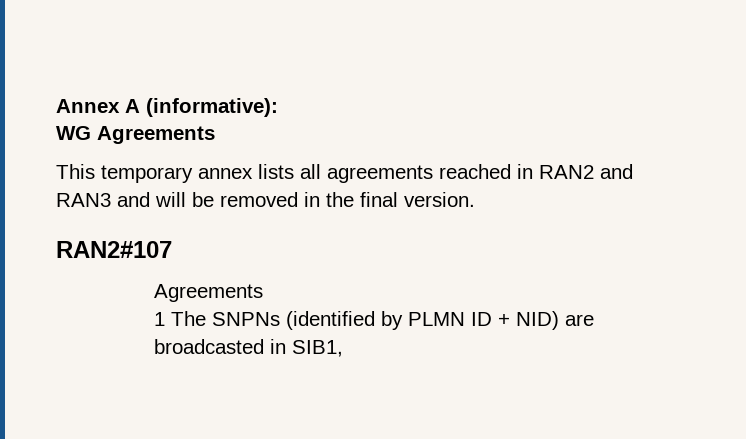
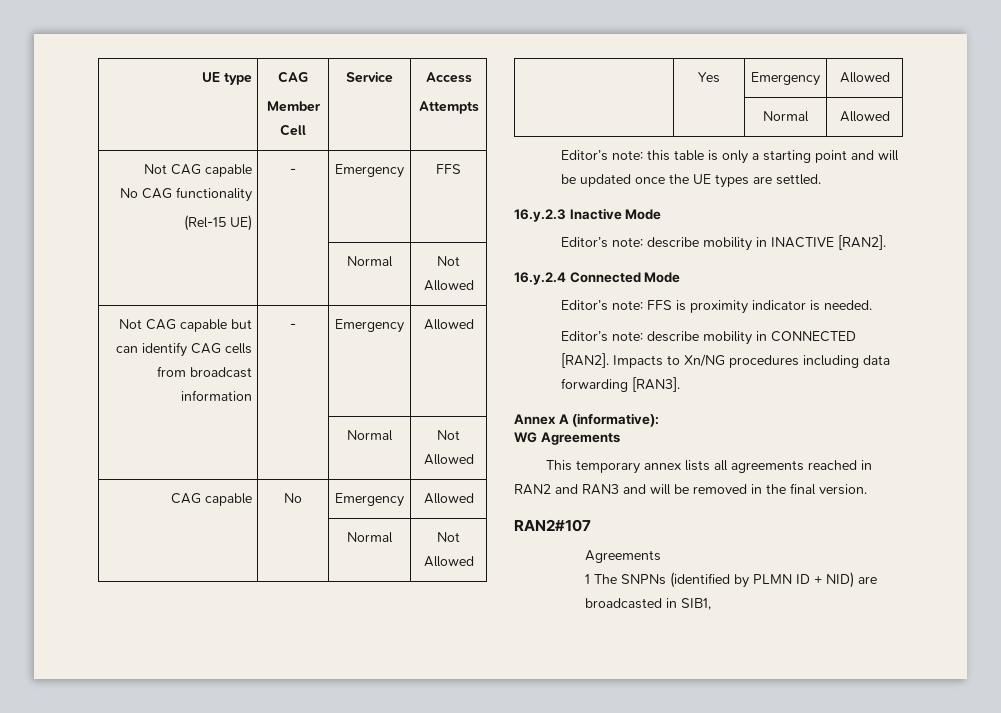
(56, 106) none -> [201,72,252,85] [278,71,308,83] [266,101,321,112] [280,124,306,136] [346,72,393,83] [425,72,472,83] [418,101,479,114] [143,164,252,177] [119,187,252,202] [183,215,252,231] [290,168,296,174] [335,164,404,178] [436,164,461,174] [347,256,393,267] [437,256,460,266] [423,280,474,291] [118,319,252,332] [115,342,252,357] [156,366,252,378] [180,390,252,401] [290,323,296,329] [335,319,404,333] [423,319,474,330] [347,430,393,441] [437,430,460,440] [423,454,474,465] [170,493,252,506] [284,493,302,503] [335,493,404,507] [423,493,474,504] [347,532,393,543] [437,532,460,542] [423,556,474,567] [698,72,720,83] [751,72,820,86] [839,72,890,83] [763,111,809,122] [839,111,890,122] [561,150,900,164] [561,174,822,188] [514,208,662,222] [561,235,887,251] [514,272,681,285] [561,300,873,314] [561,331,857,345] [561,353,891,368] [561,377,681,392] UE type | CAG // Member Cell | Service | Access // Attempts // Not CAG capable // No CAG functionality // (Rel-15 UE) | - | Emergency | FFS // | | Normal | Not Allowed // Not CAG capable but can identify CAG cells from broadcast information | - | Emergency | Allowed // | | Normal | Not Allowed // CAG capable | No | Emergency | Allowed // | | Normal | Not Allowed // | Yes | Emergency | Allowed // | | Normal | Allowed // Editor’s note: this table is only a starting point and will be updated once the UE types are settled. // 16.y.2.3 Inactive Mode // Editor’s note: describe mobility in INACTIVE [RAN2]. // 16.y.2.4 Connected Mode // Editor’s note: FFS is proximity indicator is needed. // Editor’s note: describe mobility in CONNECTED [RAN2]. Impacts to Xn/NG procedures including data forwarding [RAN3]. //

